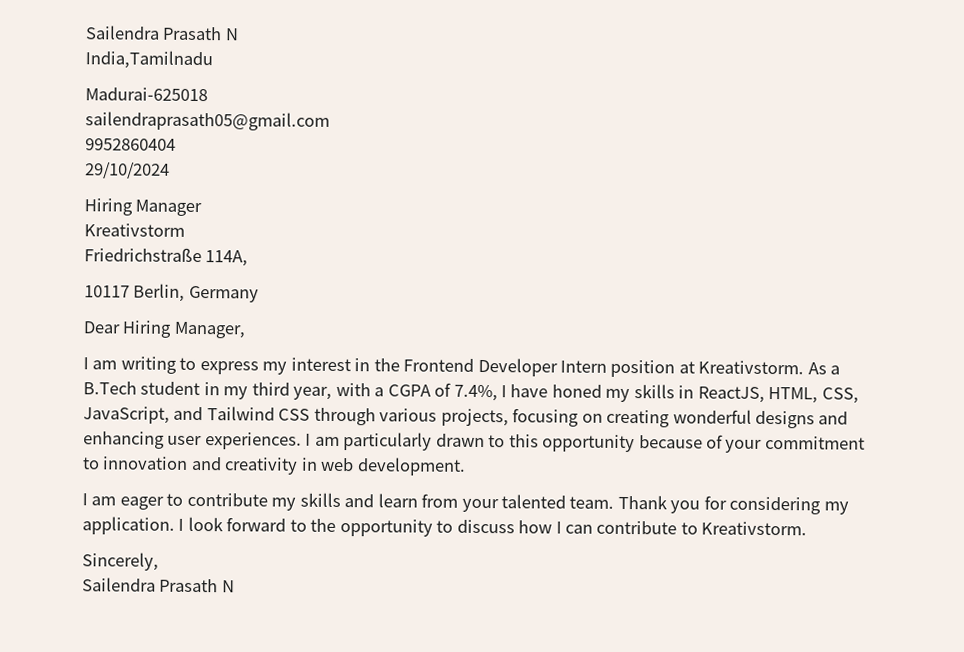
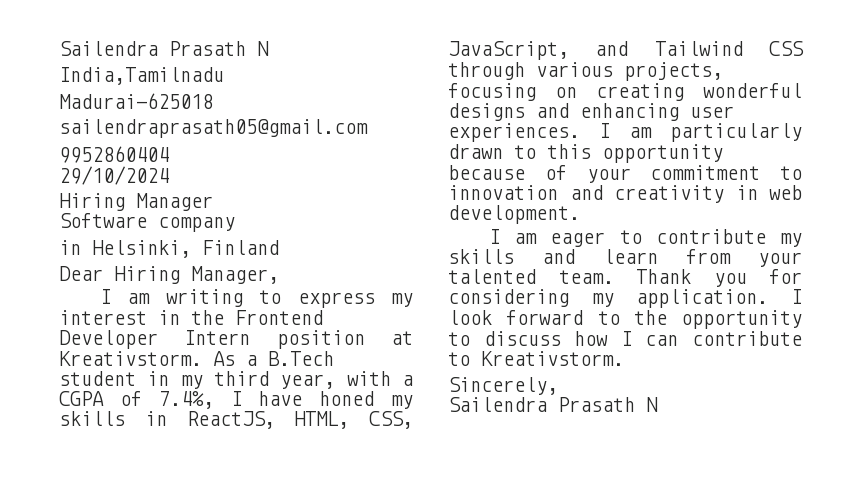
[84,223,185,237] [84,247,249,267] [84,283,259,303] Kreativstorm // Friedrichstraße 114A, // 10117 Berlin, Germany -> [59,213,235,232] [59,240,279,258] Software company // in Helsinki, Finland

